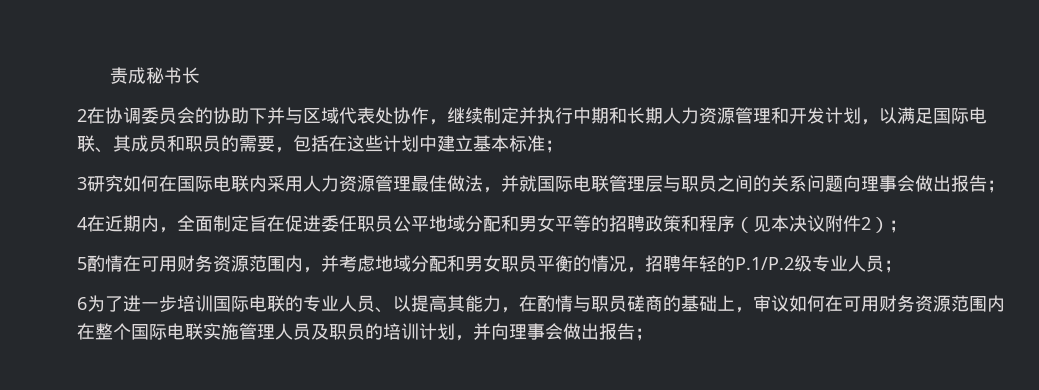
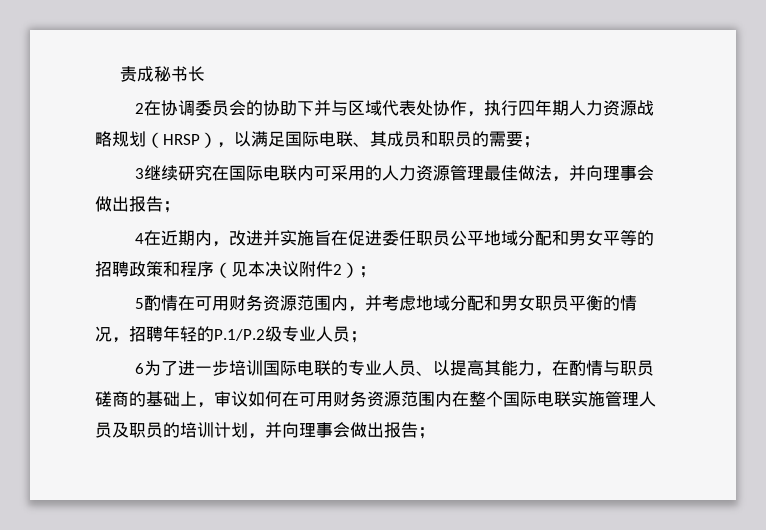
[447,107,861,124] 继续制定并执行中期和长期人力资源管理和开发计划 -> [483,99,654,116] [95,131,217,148] 执行四年期人力资源战略规划（HRSP）
[275,135,545,153] ，包括在这些计划中建立基本标准 -> (523, 139) none
[87,175,159,192] 研究如何 -> [143,165,212,181] 继续研究
[267,175,303,192] 采用 -> [313,165,382,181] 可采用的
[519,175,843,192] 就国际电联管理层与职员之间的关系问题 -> (586, 173) none
[177,215,249,232] 全面制定 -> [228,230,314,246] 改进并实施

